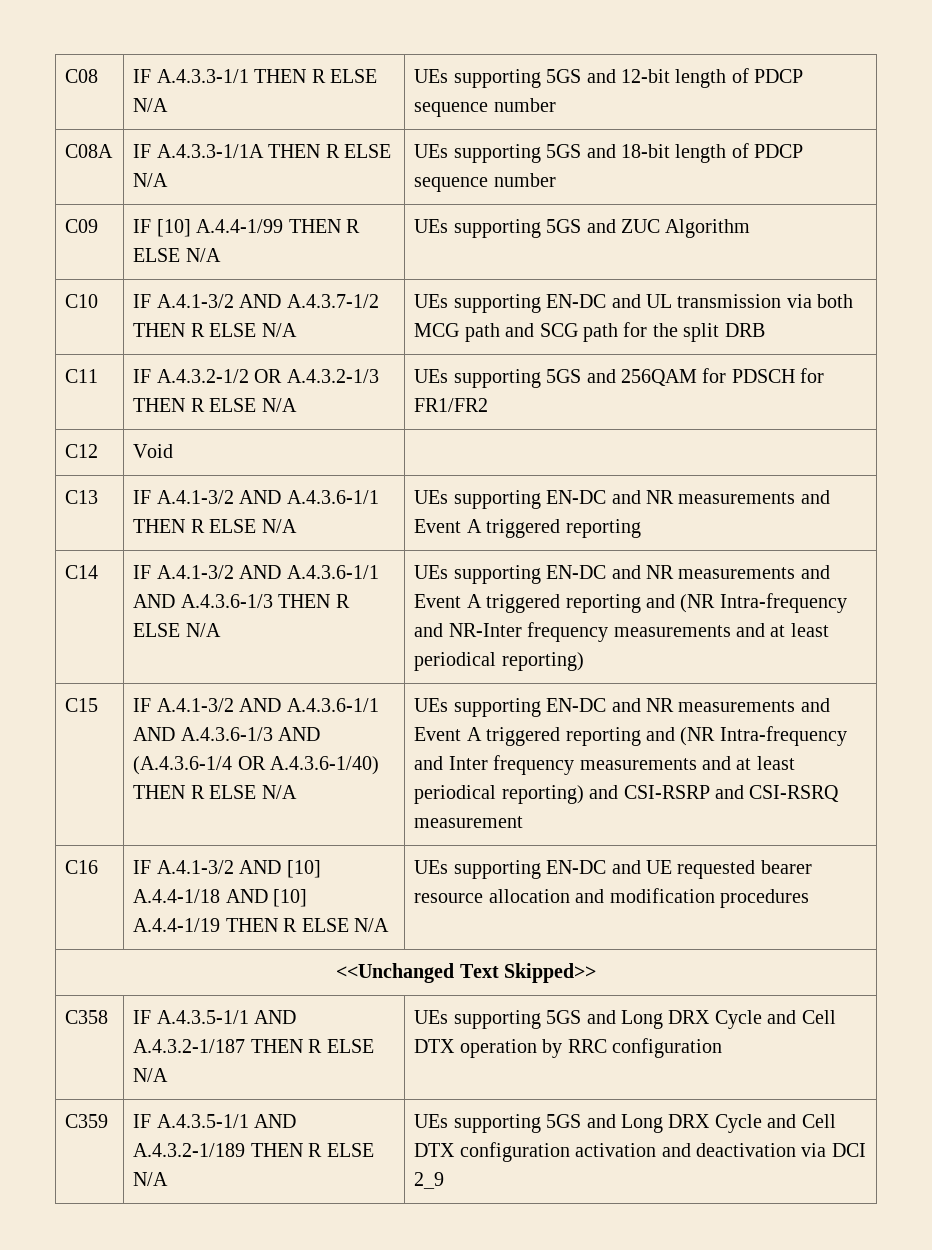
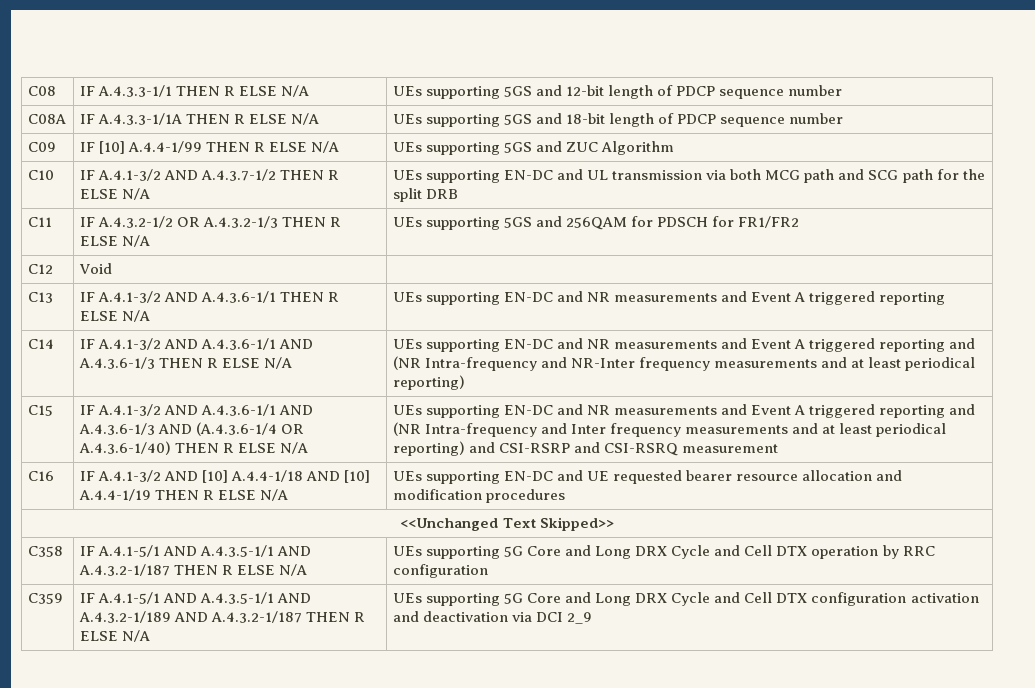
(152, 1017) none -> [97,545,198,557] A.4.1-5/1 AND
[546,1010,582,1024] 5GS -> [504,546,562,557] 5G Core
(152, 1121) none -> [97,592,198,604] A.4.1-5/1 AND
[250,1143,374,1157] [133,1172,169,1186] [414,1114,582,1133] THEN R ELSE N/A | UEs supporting 5GS -> [173,611,366,623] [79,630,150,642] [392,593,562,606] AND A.4.3.2-1/187 THEN R ELSE N/A | UEs supporting 5G Core

